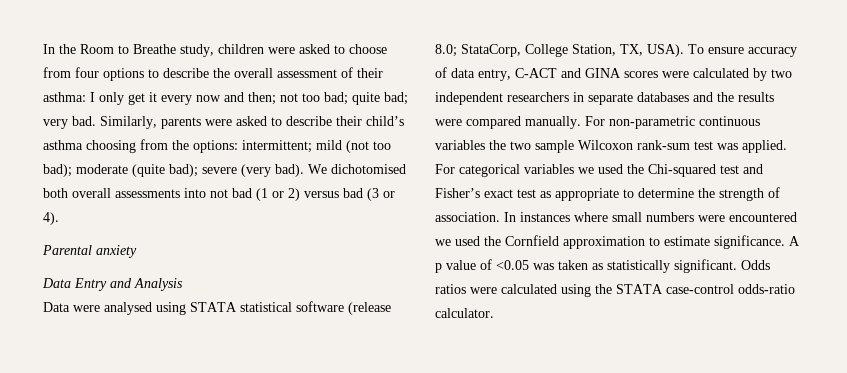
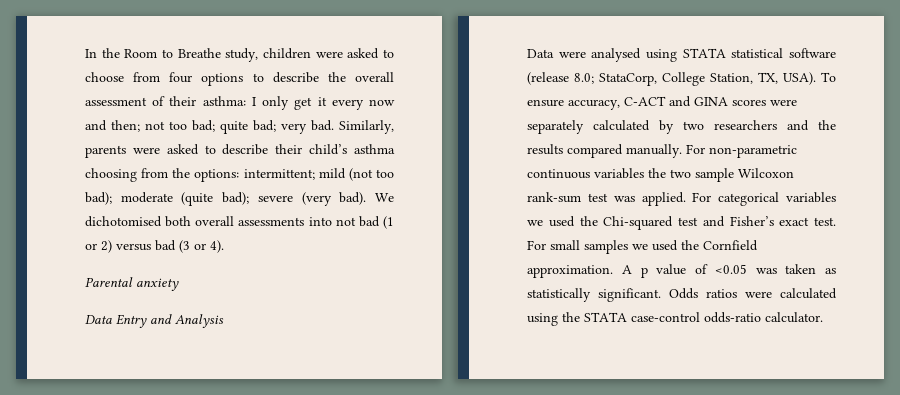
[748,47,797,57] [435,67,511,81] accuracy of data entry, -> [568,99,620,110] accuracy,
(689, 74) none -> [527,120,584,134] separately
[435,92,689,105] independent researchers in separate databases -> [714,120,777,130] researchers
[435,119,462,126] were -> (563, 149) none
[517,187,780,201] [435,212,797,222] [435,235,785,249] test as appropriate to determine the strength of association. In instances where small numbers were encountered we used the Cornfield approximation to estimate significance. -> [814,217,836,226] [527,240,758,254] [527,265,613,278] test. For small samples we used the Cornfield approximation.

